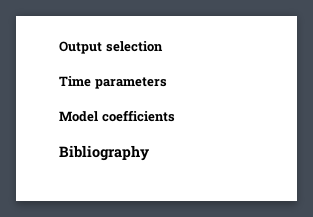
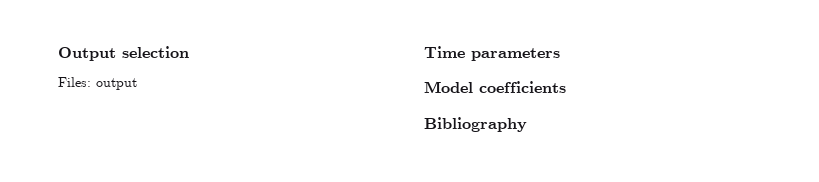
(163, 46) none -> [58,77,137,90] // Files: output

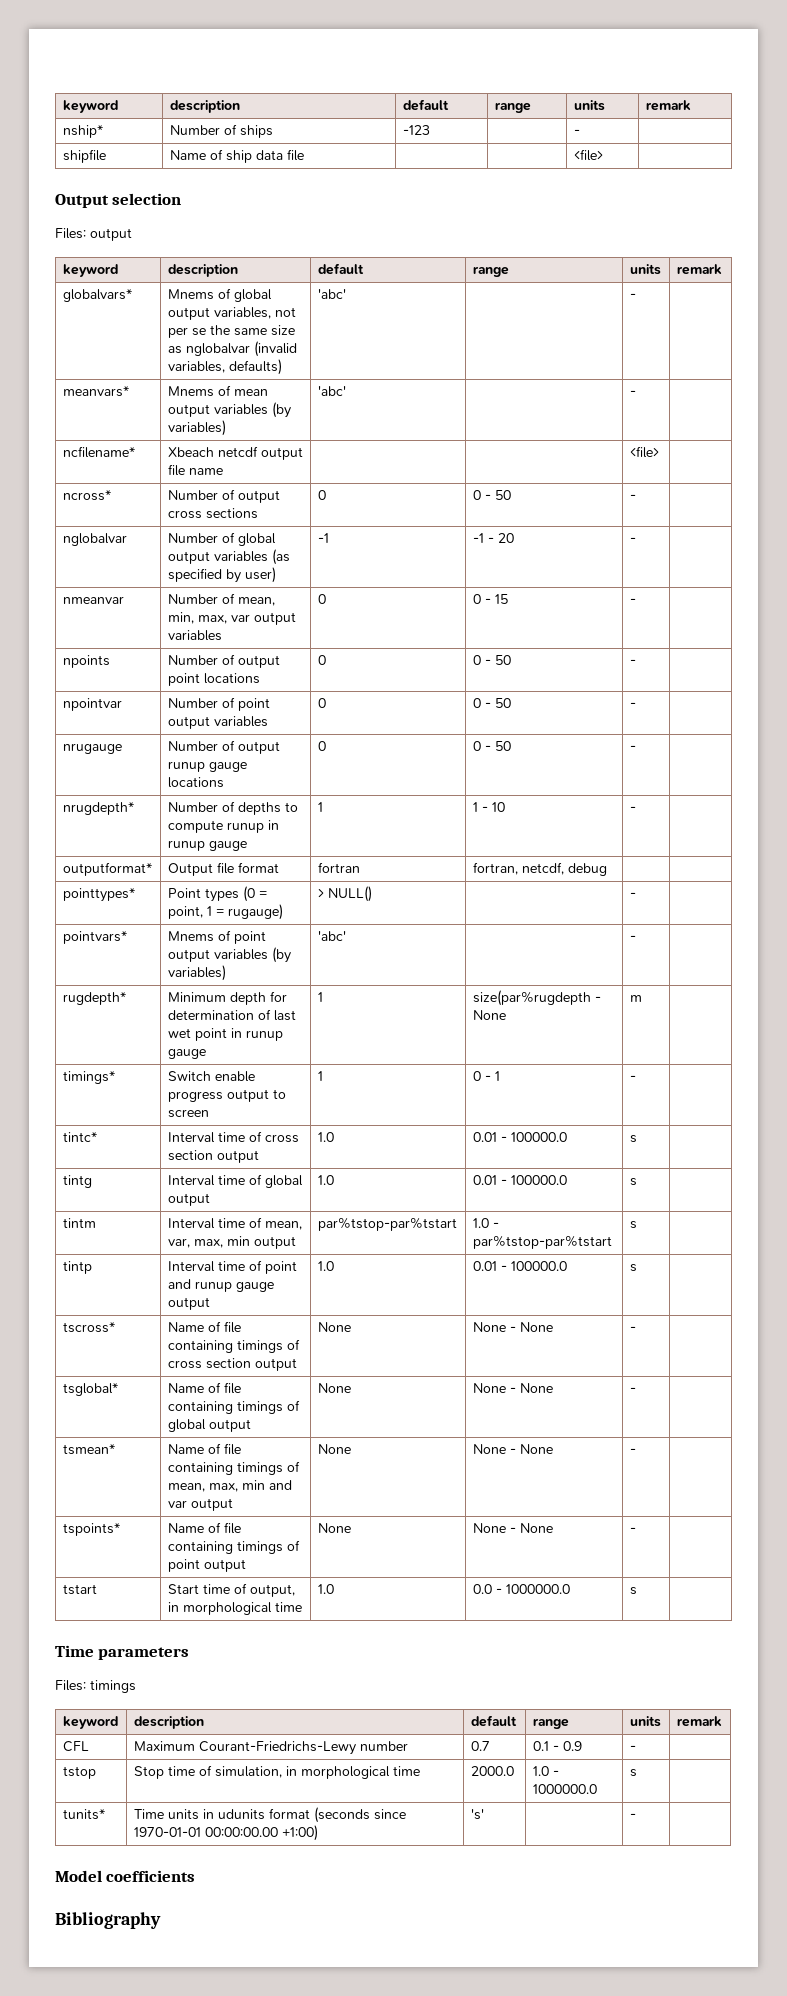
[58,46,189,61] [58,77,137,90] [424,46,560,61] Output selection // Files: output // Time parameters -> [62,100,118,113] [169,100,240,113] [402,99,449,111] [494,102,531,113] [573,100,605,111] [645,100,691,111] [62,125,103,138] [169,124,273,138] [402,125,430,135] [573,129,580,135] [62,149,106,163] [169,149,304,163] [573,149,603,161] [55,193,182,208] [55,228,132,241] [62,264,118,277] [167,264,238,277] [317,263,364,275] [472,266,509,277] [629,264,661,275] [676,264,722,275] [62,289,132,302] [167,288,272,302] [167,307,296,320] [167,325,295,338] [167,341,297,357] [167,359,282,375] [317,289,346,299] [629,293,636,299] [62,386,129,397] [167,385,268,397] [167,402,291,418] [167,420,226,436] [317,386,346,396] [629,390,636,396] [62,446,135,458] [167,446,303,460] [167,464,223,476] [629,446,659,458] [62,490,111,501] [167,489,280,503] [167,508,258,519] [317,490,326,500] [472,490,511,500] [629,494,636,500] [62,533,127,546] [167,532,276,546] [167,549,290,565] [167,567,276,583] [317,533,329,543] [472,533,514,543] [629,537,636,543] [62,596,124,604] [167,593,275,606] [167,612,296,625] [167,630,222,641] [317,594,326,604] [472,594,508,604] [629,598,636,604] [62,655,110,668] [167,654,280,668] [167,673,260,686] [317,655,326,665] [472,655,511,665] [629,659,636,665] [62,698,122,711] [167,697,270,711] [167,716,268,729] [317,698,326,708] [472,698,511,708] [629,702,636,708] [62,743,122,754] [167,740,280,754] [167,761,247,772] [167,777,224,788] [317,741,326,751] [472,741,511,751] [629,745,636,751] [62,802,134,815] [167,801,298,815] [167,820,279,833] [167,840,247,851] [317,802,323,812] [472,802,505,812] [629,806,636,812] [62,862,152,876] [167,862,279,876] [317,862,360,873] [472,862,607,876] [62,888,135,902] [167,886,267,902] [167,904,283,920] [317,886,372,902] [629,892,636,898] [62,931,127,944] [167,930,266,944] [167,947,291,963] [167,965,226,981] [317,931,346,941] [629,935,636,941] [62,992,126,1005] [167,991,287,1005] [167,1009,296,1021] [167,1028,283,1041] [167,1049,206,1059] [317,992,323,1002] [472,990,601,1006] [472,1010,506,1020] [629,995,642,1002] [62,1071,115,1084] [167,1071,255,1082] [167,1089,286,1102] [167,1109,209,1118] [317,1071,323,1081] [472,1071,500,1081] [629,1075,636,1081] [62,1132,97,1142] [167,1131,299,1143] [167,1150,259,1163] [317,1132,334,1142] [472,1132,567,1142] [629,1135,637,1143] [62,1175,92,1188] [167,1174,303,1188] [167,1193,210,1206] [317,1175,334,1185] [472,1175,567,1185] [629,1178,637,1186] [62,1218,96,1228] [167,1217,302,1230] [167,1236,296,1249] [317,1217,457,1231] [472,1218,499,1228] [472,1235,612,1249] [629,1221,637,1229] [62,1261,92,1274] [167,1260,297,1274] [167,1279,274,1292] [167,1297,210,1310] [317,1261,334,1271] [472,1261,567,1271] [629,1264,637,1272] [62,1322,115,1333] [167,1321,241,1333] [167,1339,300,1353] [167,1358,297,1371] [317,1322,351,1332] [472,1322,553,1332] [629,1326,636,1332] [62,1383,118,1396] [167,1382,241,1394] [167,1400,300,1414] [167,1419,251,1432] [317,1383,351,1393] [472,1383,553,1393] [629,1387,636,1393] [62,1444,115,1455] [167,1443,241,1455] [167,1461,300,1475] [167,1480,292,1492] [167,1498,233,1511] [317,1444,351,1454] [472,1444,553,1454] [629,1448,636,1454] [62,1523,120,1536] [167,1522,241,1534] [167,1540,300,1554] [167,1559,246,1572] [317,1523,351,1533] [472,1523,553,1533] [629,1527,636,1533] [62,1584,97,1595] [167,1583,295,1597] [167,1602,302,1615] [317,1584,334,1594] [472,1584,570,1594] [629,1587,637,1595] [55,1645,190,1660] [55,1680,136,1693] [62,1716,118,1729] [133,1716,204,1729] [470,1715,517,1727] [532,1718,569,1729] [629,1716,661,1727] [676,1716,722,1727] [62,1741,89,1752] [133,1741,408,1755] [470,1741,490,1751] [532,1741,582,1751] [629,1745,636,1751] [62,1766,96,1779] [133,1765,420,1779] [470,1766,514,1776] [532,1766,559,1776] [532,1784,597,1794] [629,1769,637,1777] [62,1809,105,1820] [133,1807,406,1823] [133,1825,318,1841] [470,1809,484,1820] [629,1813,636,1819] keyword | description | default | range | units | remark // nship* | Number of ships | -123 | | - | // shipfile | Name of ship data file | | | <file> | // Output selection // Files: output // keyword | description | default | range | units | remark // globalvars* | Mnems of global output variables, not per se the same size as nglobalvar (invalid variables, defaults) | 'abc' | | - | // meanvars* | Mnems of mean output variables (by variables) | 'abc' | | - | // ncfilename* | Xbeach netcdf output file name | | | <file> | // ncross* | Number of output cross sections | 0 | 0 - 50 | - | // nglobalvar | Number of global output variables (as specified by user) | -1 | -1 - 20 | - | // nmeanvar | Number of mean, min, max, var output variables | 0 | 0 - 15 | - | // npoints | Number of output point locations | 0 | 0 - 50 | - | // npointvar | Number of point output variables | 0 | 0 - 50 | - | // nrugauge | Number of output runup gauge locations | 0 | 0 - 50 | - | // nrugdepth* | Number of depths to compute runup in runup gauge | 1 | 1 - 10 | - | // outputformat* | Output file format | fortran | fortran, netcdf, debug | | // pointtypes* | Point types (0 = point, 1 = rugauge) | > NULL() | | - | // pointvars* | Mnems of point output variables (by variables) | 'abc' | | - | // rugdepth* | Minimum depth for determination of last wet point in runup gauge | 1 | size(par%rugdepth - None | m | // timings* | Switch enable progress output to screen | 1 | 0 - 1 | - | // tintc* | Interval time of cross section output | 1.0 | 0.01 - 100000.0 | s | // tintg | Interval time of global output | 1.0 | 0.01 - 100000.0 | s | // tintm | Interval time of mean, var, max, min output | par%tstop-par%tstart | 1.0 - par%tstop-par%tstart | s | // tintp | Interval time of point and runup gauge output | 1.0 | 0.01 - 100000.0 | s | // tscross* | Name of file containing timings of cross section output | None | None - None | - | // tsglobal* | Name of file containing timings of global output | None | None - None | - | // tsmean* | Name of file containing timings of mean, max, min and var output | None | None - None | - | // tspoints* | Name of file containing timings of point output | None | None - None | - | // tstart | Start time of output, in morphological time | 1.0 | 0.0 - 1000000.0 | s | // Time parameters // Files: timings // keyword | description | default | range | units | remark // CFL | Maximum Courant-Friedrichs-Lewy number | 0.7 | 0.1 - 0.9 | - | // tstop | Stop time of simulation, in morphological time | 2000.0 | 1.0 - 1000000.0 | s | // tunits* | Time units in udunits format (seconds since 1970-01-01 00:00:00.00 +1:00) | 's' | | - |

